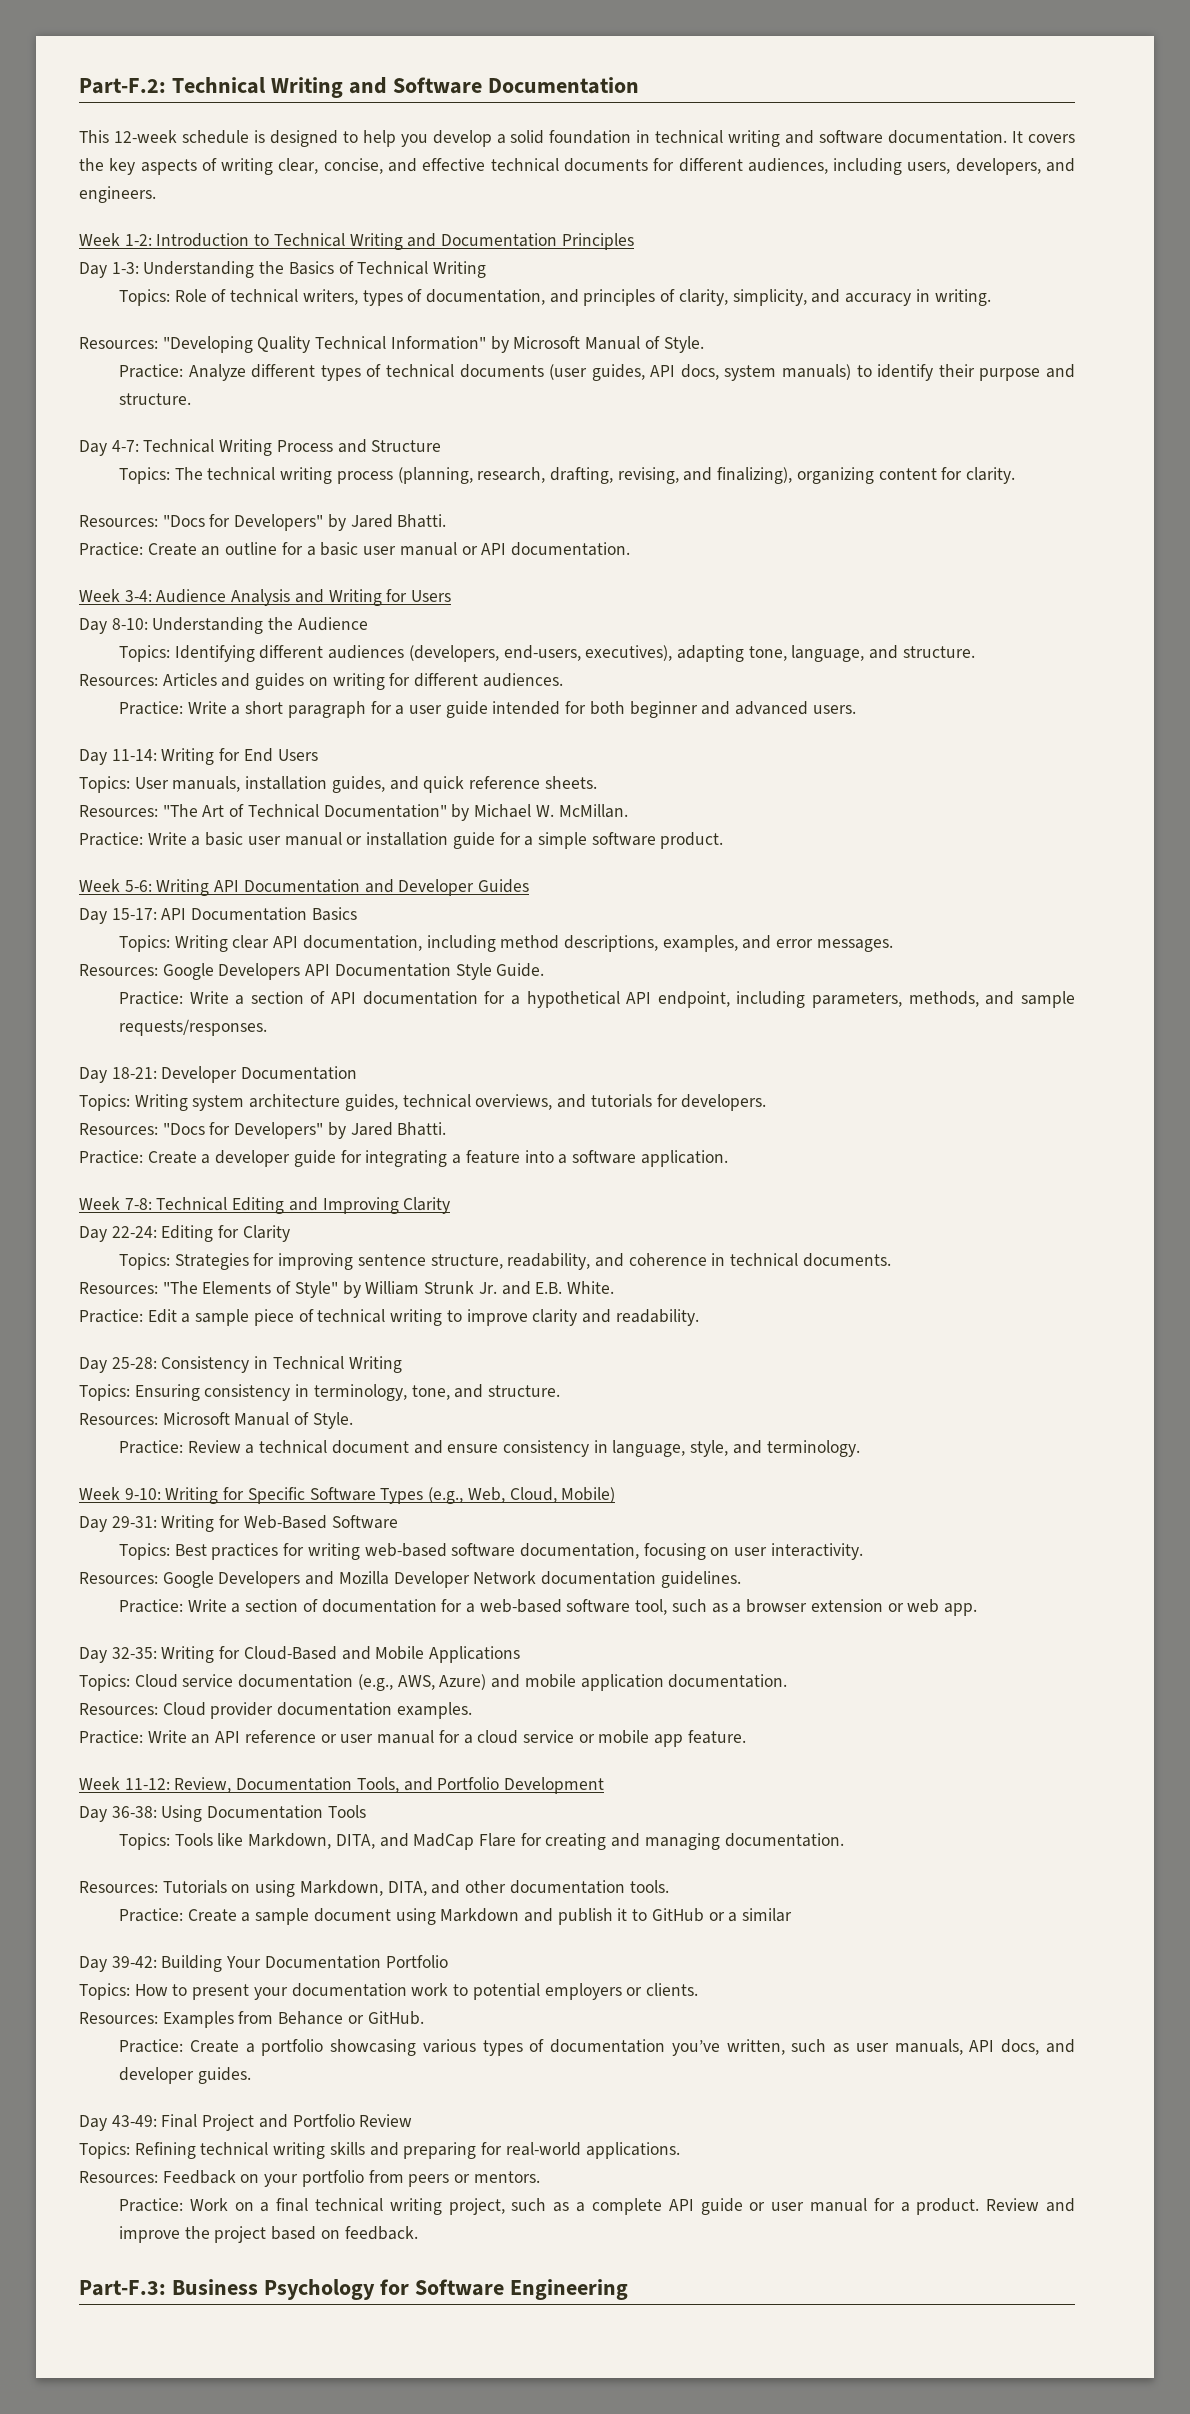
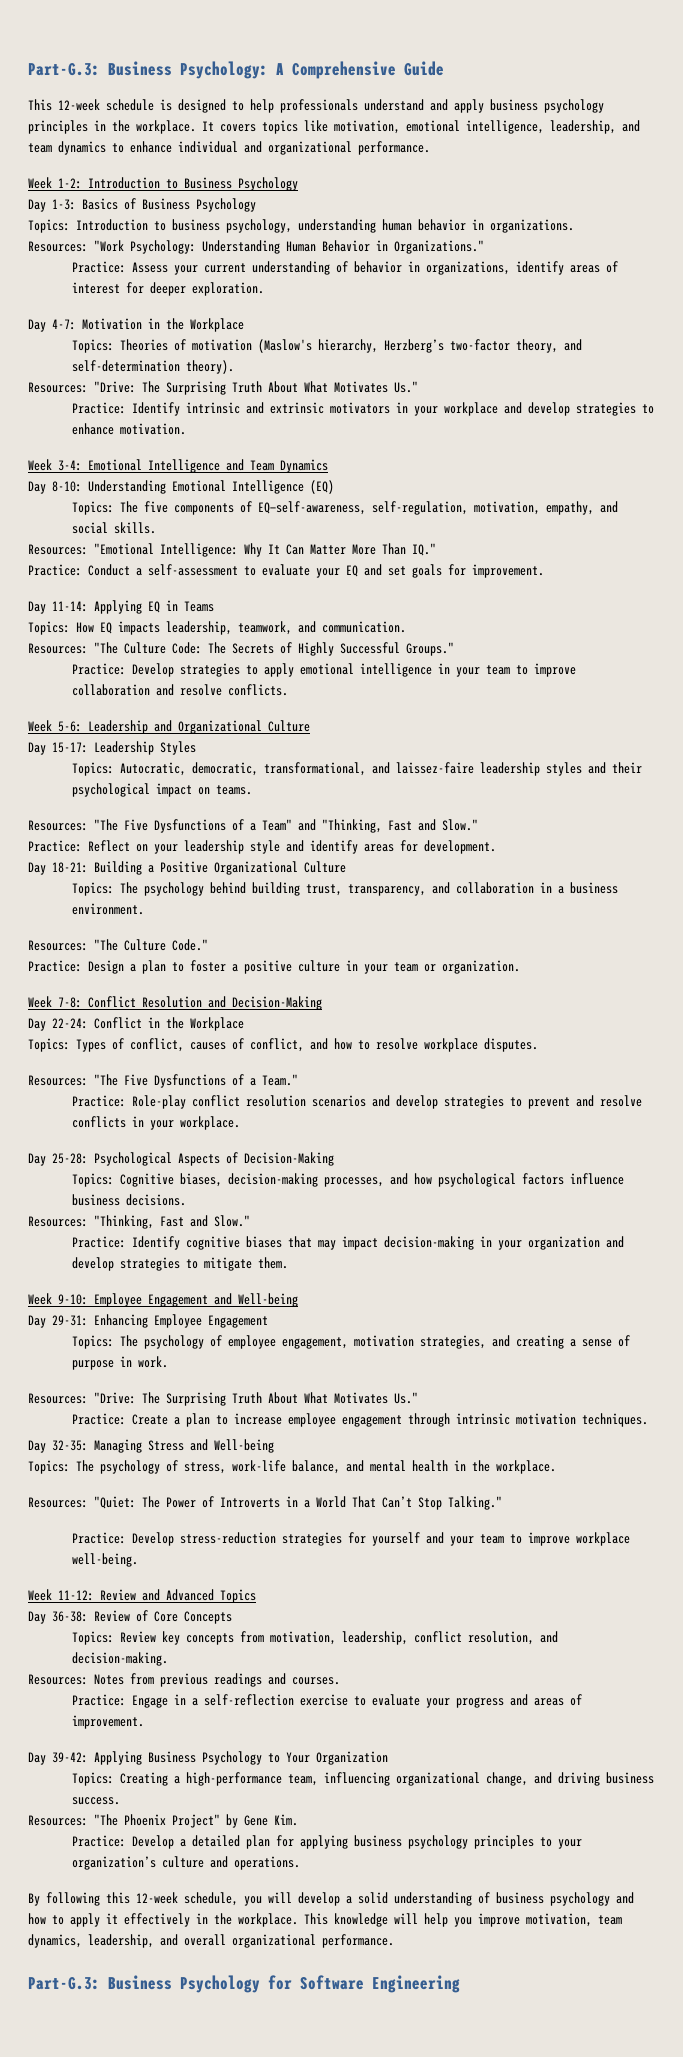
[79,77,639,98] Part-F.2: Technical Writing and Software Documentation -> [28,61,444,79] Part-G.3: Business Psychology: A Comprehensive Guide
[400,130,1075,147] [79,158,1075,175] [79,186,156,203] [79,233,634,250] [79,261,487,278] [118,289,991,306] [79,336,704,353] [118,364,1075,381] [118,393,191,405] [79,439,442,456] [118,467,1016,484] [79,514,447,531] [79,542,630,556] [79,589,452,606] [79,617,368,634] [118,645,975,662] [79,673,563,690] [118,701,856,718] [79,748,318,765] [79,776,597,793] [79,804,628,821] [79,832,724,849] [79,879,530,896] [79,907,357,924] [118,935,893,952] [79,963,545,980] [118,991,1075,1008] [118,1019,267,1036] [79,1066,358,1083] [79,1094,767,1111] [79,1122,447,1139] [79,1150,728,1167] [79,1197,451,1214] [79,1225,290,1242] [118,1253,891,1270] [79,1281,614,1298] [79,1309,699,1326] [79,1356,402,1373] [79,1384,561,1401] [79,1412,353,1429] [118,1440,860,1457] [79,1487,616,1504] [79,1515,398,1532] [118,1543,863,1560] [79,1571,741,1588] [118,1599,978,1616] [79,1646,521,1663] [79,1674,788,1691] [79,1702,472,1719] [79,1730,746,1747] [79,1777,605,1794] [79,1805,366,1822] [118,1833,844,1850] [79,1880,669,1897] [118,1908,793,1925] [79,1955,448,1972] [79,1983,698,2000] [79,2011,424,2028] [118,2039,1076,2056] [118,2067,251,2084] [79,2114,413,2131] [79,2142,680,2159] [79,2170,540,2187] [118,2198,1076,2215] [118,2226,418,2243] [79,2280,166,2296] you develop a solid foundation in technical writing and software documentation. It covers the key aspects of writing clear, concise, and effective technical documents for different audiences, including users, developers, and engineers. // Week 1-2: Introduction to Technical Writing and Documentation Principles // Day 1-3: Understanding the Basics of Technical Writing // Topics: Role of technical writers, types of documentation, and principles of clarity, simplicity, and accuracy in writing. // Resources: "Developing Quality Technical Information" by Microsoft Manual of Style. // Practice: Analyze different types of technical documents (user guides, API docs, system manuals) to identify their purpose and structure. // Day 4-7: Technical Writing Process and Structure // Topics: The technical writing process (planning, research, drafting, revising, and finalizing), organizing content for clarity. // Resources: "Docs for Developers" by Jared Bhatti. // Practice: Create an outline for a basic user manual or API documentation. // Week 3-4: Audience Analysis and Writing for Users // Day 8-10: Understanding the Audience // Topics: Identifying different audiences (developers, end-users, executives), adapting tone, language, and structure. // Resources: Articles and guides on writing for different audiences. // Practice: Write a short paragraph for a user guide intended for both beginner and advanced users. // Day 11-14: Writing for End Users // Topics: User manuals, installation guides, and quick reference sheets. // Resources: "The Art of Technical Documentation" by Michael W. McMillan. // Practice: Write a basic user manual or installation guide for a simple software product. // Week 5-6: Writing API Documentation and Developer Guides // Day 15-17: API Documentation Basics // Topics: Writing clear API documentation, including method descriptions, examples, and error messages. // Resources: Google Developers API Documentation Style Guide. // Practice: Write a section of API documentation for a hypothetical API endpoint, including parameters, methods, and sample requests/responses. // Day 18-21: Developer Documentation // Topics: Writing system architecture guides, technical overviews, and tutorials for developers. // Resources: "Docs for Developers" by Jared Bhatti. // Practice: Create a developer guide for integrating a feature into a software application. // Week 7-8: Technical Editing and Improving Clarity // Day 22-24: Editing for Clarity // Topics: Strategies for improving sentence structure, readability, and coherence in technical documents. // Resources: "The Elements of Style" by William Strunk Jr. and E.B. White. // Practice: Edit a sample piece of technical writing to improve clarity and readability. // Day 25-28: Consistency in Technical Writing // Topics: Ensuring consistency in terminology, tone, and structure. // Resources: Microsoft Manual of Style. // Practice: Review a technical document and ensure consistency in language, style, and terminology. // Week 9-10: Writing for Specific Software Types (e.g., Web, Cloud, Mobile) // Day 29-31: Writing for Web-Based Software // Topics: Best practices for writing web-based software documentation, focusing on user interactivity. // Resources: Google Developers and Mozilla Developer Network documentation guidelines. // Practice: Write a section of documentation for a web-based software tool, such as a browser extension or web app. // Day 32-35: Writing for Cloud-Based and Mobile Applications // Topics: Cloud service documentation (e.g., AWS, Azure) and mobile application documentation. // Resources: Cloud provider documentation examples. // Practice: Write an API reference or user manual for a cloud service or mobile app feature. // Week 11-12: Review, Documentation Tools, and Portfolio Development // Day 36-38: Using Documentation Tools // Topics: Tools like Markdown, DITA, and MadCap Flare for creating and managing documentation. // Resources: Tutorials on using Markdown, DITA, and other documentation tools. // Practice: Create a sample document using Markdown and publish it to GitHub or a similar // Day 39-42: Building Your Documentation Portfolio // Topics: How to present your documentation work to potential employers or clients. // Resources: Examples from Behance or GitHub. // Practice: Create a portfolio showcasing various types of documentation you’ve written, such as user manuals, API docs, and developer guides. // Day 43-49: Final Project and Portfolio Review // Topics: Refining technical writing skills and preparing for real-world applications. // Resources: Feedback on your portfolio from peers or mentors. // Practice: Work on a final technical writing project, such as a complete API guide or user manual for a product. Review and improve the project based on feedback. // Part-F.3: -> [280,99,604,113] [28,120,640,134] [28,141,430,155] [28,177,298,191] [28,198,256,212] [28,219,574,233] [28,240,484,254] [72,261,619,275] [72,282,265,296] [28,318,244,332] [72,339,583,353] [72,360,235,374] [28,381,418,395] [72,402,655,416] [72,423,187,435] [28,459,328,473] [28,480,334,494] [72,501,619,515] [72,522,157,534] [28,543,436,557] [28,564,544,578] [28,600,214,614] [28,621,406,635] [28,642,454,656] [72,663,577,677] [72,684,289,696] [28,720,310,734] [28,741,196,755] [72,762,643,776] [72,783,253,797] [28,819,478,833] [28,840,496,854] [28,861,346,875] [72,882,619,896] [72,903,145,915] [28,939,208,951] [28,960,520,974] [28,996,322,1010] [28,1017,244,1031] [28,1038,538,1052] [28,1074,298,1088] [72,1095,643,1109] [72,1116,241,1130] [28,1152,334,1166] [72,1173,625,1187] [72,1194,187,1206] [28,1215,250,1229] [72,1236,625,1250] [72,1257,289,1271] [28,1293,298,1307] [28,1314,268,1328] [72,1335,631,1349] [72,1356,169,1370] [28,1392,418,1406] [72,1413,649,1427] [28,1439,274,1453] [28,1460,556,1474] [28,1496,502,1510] [72,1532,631,1546] [72,1553,139,1567] [28,1589,256,1603] [28,1610,232,1624] [72,1631,559,1645] [72,1652,169,1666] [28,1673,340,1687] [72,1694,583,1708] [72,1715,145,1729] [28,1751,388,1765] [72,1772,655,1786] [72,1797,121,1805] [28,1814,298,1828] [72,1835,583,1849] [72,1856,301,1870] [28,1892,634,1906] [28,1913,622,1927] [28,1934,394,1948] [28,1977,100,1990] professionals understand and apply business psychology principles in the workplace. It covers topics like motivation, emotional intelligence, leadership, and team dynamics to enhance individual and organizational performance. // Week 1-2: Introduction to Business Psychology // Day 1-3: Basics of Business Psychology // Topics: Introduction to business psychology, understanding human behavior in organizations. // Resources: "Work Psychology: Understanding Human Behavior in Organizations." // Practice: Assess your current understanding of behavior in organizations, identify areas of interest for deeper exploration. // Day 4-7: Motivation in the Workplace // Topics: Theories of motivation (Maslow's hierarchy, Herzberg’s two-factor theory, and self-determination theory). // Resources: "Drive: The Surprising Truth About What Motivates Us." // Practice: Identify intrinsic and extrinsic motivators in your workplace and develop strategies to enhance motivation. // Week 3-4: Emotional Intelligence and Team Dynamics // Day 8-10: Understanding Emotional Intelligence (EQ) // Topics: The five components of EQ—self-awareness, self-regulation, motivation, empathy, and social skills. // Resources: "Emotional Intelligence: Why It Can Matter More Than IQ." // Practice: Conduct a self-assessment to evaluate your EQ and set goals for improvement. // Day 11-14: Applying EQ in Teams // Topics: How EQ impacts leadership, teamwork, and communication. // Resources: "The Culture Code: The Secrets of Highly Successful Groups." // Practice: Develop strategies to apply emotional intelligence in your team to improve collaboration and resolve conflicts. // Week 5-6: Leadership and Organizational Culture // Day 15-17: Leadership Styles // Topics: Autocratic, democratic, transformational, and laissez-faire leadership styles and their psychological impact on teams. // Resources: "The Five Dysfunctions of a Team" and "Thinking, Fast and Slow." // Practice: Reflect on your leadership style and identify areas for development. // Day 18-21: Building a Positive Organizational Culture // Topics: The psychology behind building trust, transparency, and collaboration in a business environment. // Resources: "The Culture Code." // Practice: Design a plan to foster a positive culture in your team or organization. // Week 7-8: Conflict Resolution and Decision-Making // Day 22-24: Conflict in the Workplace // Topics: Types of conflict, causes of conflict, and how to resolve workplace disputes. // Resources: "The Five Dysfunctions of a Team." // Practice: Role-play conflict resolution scenarios and develop strategies to prevent and resolve conflicts in your workplace. // Day 25-28: Psychological Aspects of Decision-Making // Topics: Cognitive biases, decision-making processes, and how psychological factors influence business decisions. // Resources: "Thinking, Fast and Slow." // Practice: Identify cognitive biases that may impact decision-making in your organization and develop strategies to mitigate them. // Week 9-10: Employee Engagement and Well-being // Day 29-31: Enhancing Employee Engagement // Topics: The psychology of employee engagement, motivation strategies, and creating a sense of purpose in work. // Resources: "Drive: The Surprising Truth About What Motivates Us." // Practice: Create a plan to increase employee engagement through intrinsic motivation techniques. // Day 32-35: Managing Stress and Well-being // Topics: The psychology of stress, work-life balance, and mental health in the workplace. // Resources: "Quiet: The Power of Introverts in a World That Can’t Stop Talking." // Practice: Develop stress-reduction strategies for yourself and your team to improve workplace well-being. // Week 11-12: Review and Advanced Topics // Day 36-38: Review of Core Concepts // Topics: Review key concepts from motivation, leadership, conflict resolution, and decision-making. // Resources: Notes from previous readings and courses. // Practice: Engage in a self-reflection exercise to evaluate your progress and areas of improvement. // Day 39-42: Applying Business Psychology to Your Organization // Topics: Creating a high-performance team, influencing organizational change, and driving business success. // Resources: "The Phoenix Project" by Gene Kim. // Practice: Develop a detailed plan for applying business psychology principles to your organization’s culture and operations. // By following this 12-week schedule, you will develop a solid understanding of business psychology and how to apply it effectively in the workplace. This knowledge will help you improve motivation, team dynamics, leadership, and overall organizational performance. // Part-G.3:

